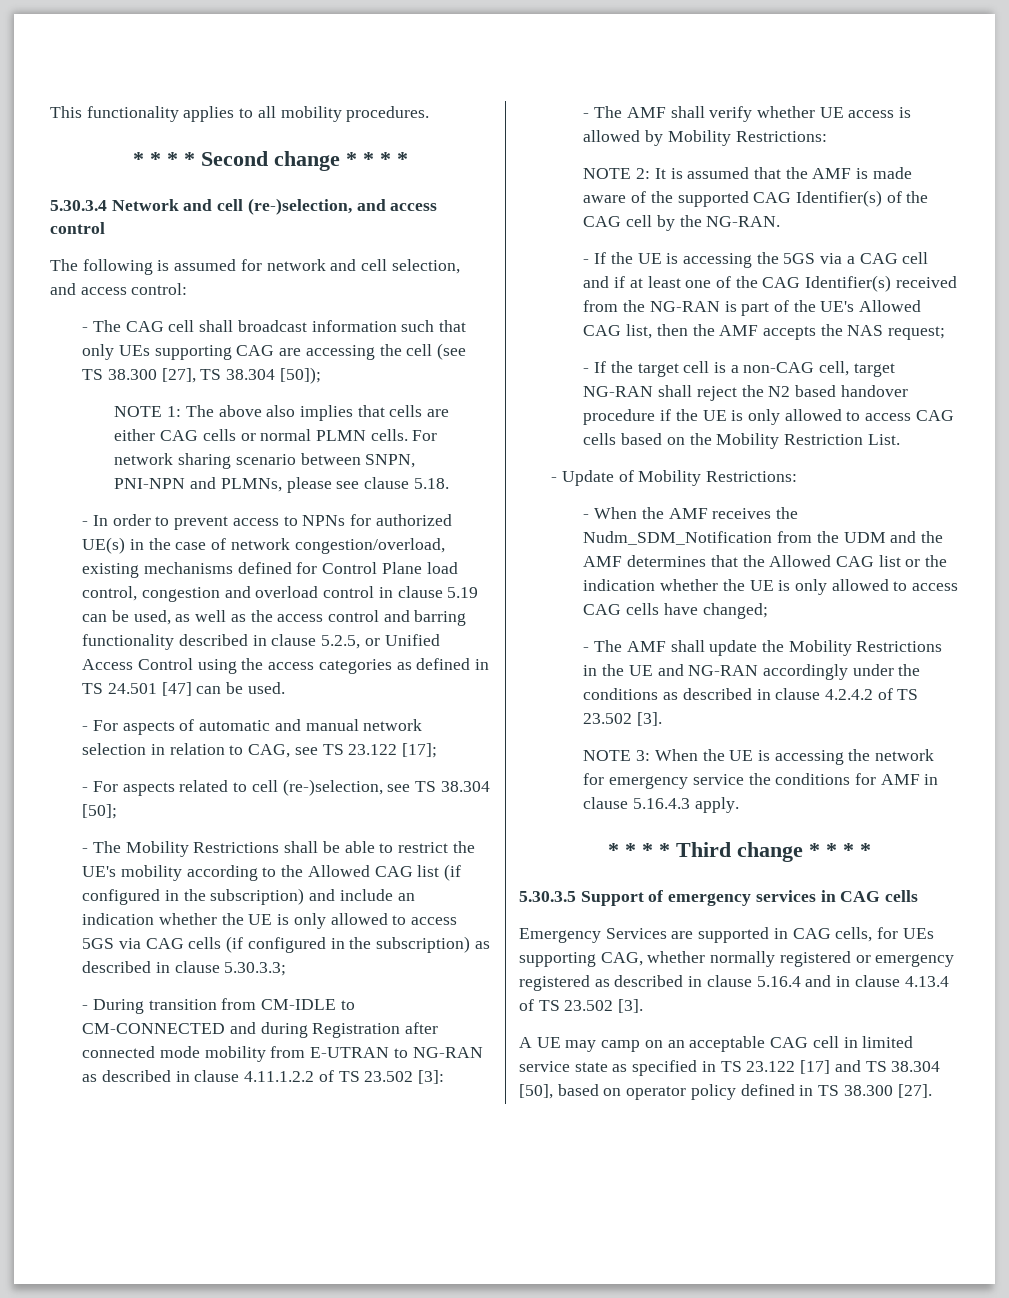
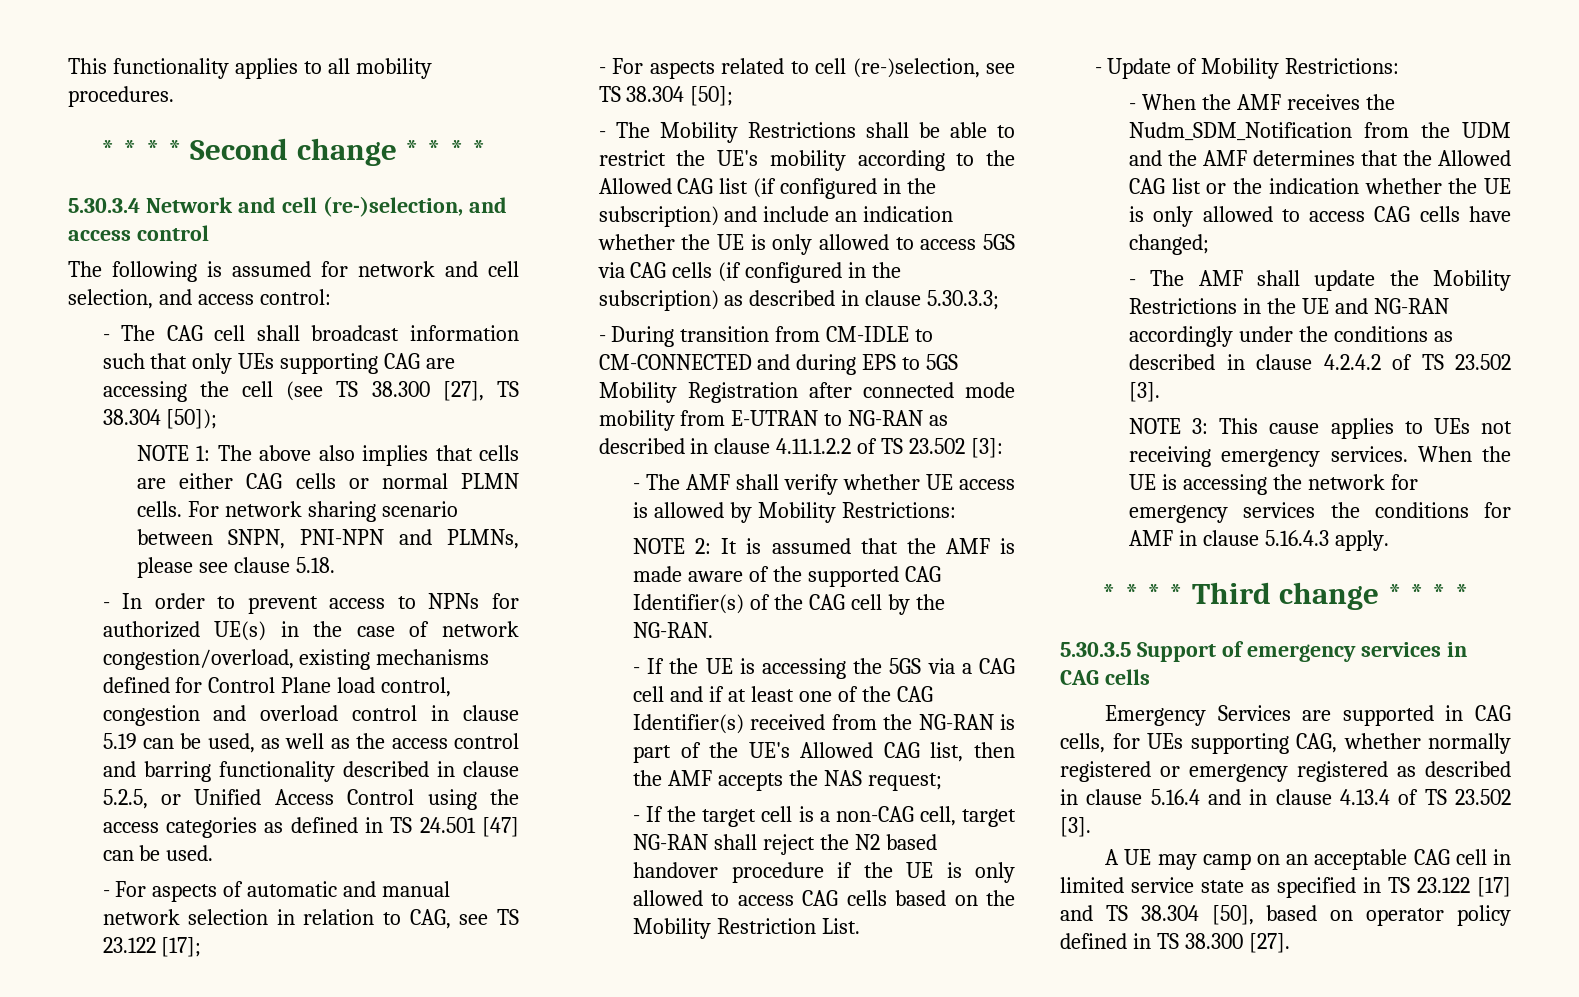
(308, 1030) none -> [862,354,959,370] [598,382,677,403] EPS to 5GS Mobility
(651, 755) none -> [1219,418,1512,439] [1129,446,1408,467] This cause applies to UEs not receiving emergency services.
[692,774,744,785] service -> [1243,502,1316,518] services

